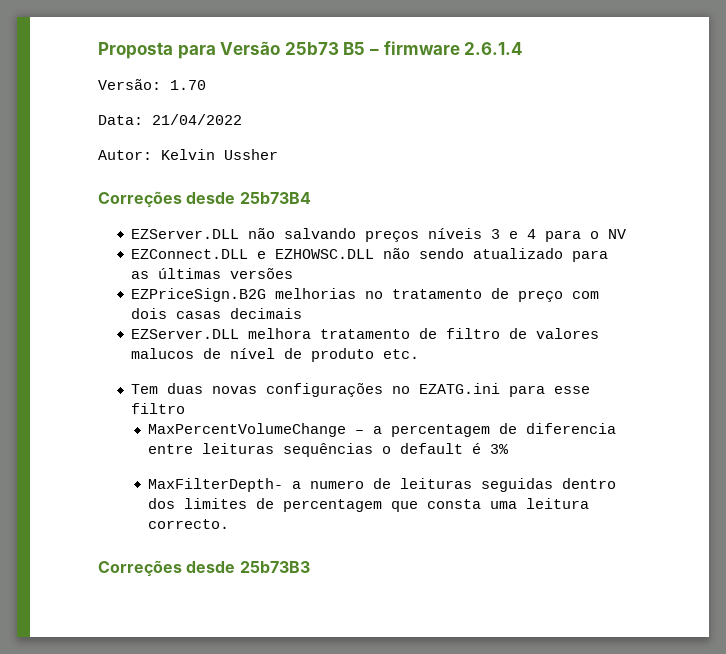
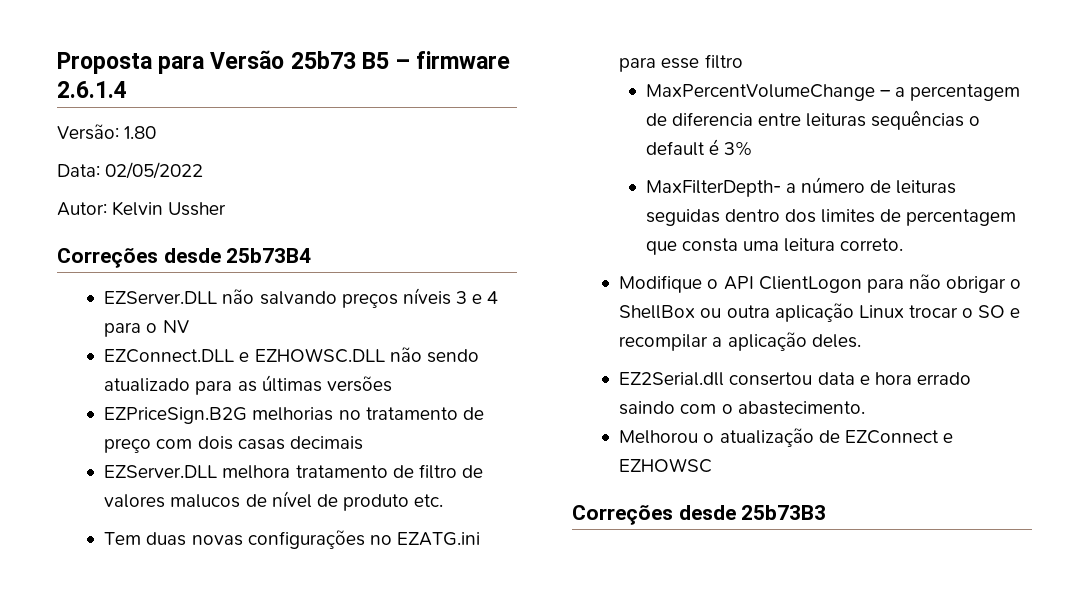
[170,80,206,90] 1.70 -> [124,126,157,139] 1.80
[152,114,242,125] 21/04/2022 -> [105,162,204,179] 02/05/2022
[310,480,365,489] numero -> [800,177,865,193] número
[148,519,230,529] correcto. -> [840,238,904,251] [619,274,1022,293] [619,303,1021,322] [619,332,861,351] [619,372,971,386] [619,401,865,415] [619,428,953,447] [619,458,713,473] correto. // Modifique o API ClientLogon para não obrigar o ShellBox ou outra aplicação Linux trocar o SO e recompilar a aplicação deles. // EZ2Serial.dll consertou data e hora errado saindo com o abastecimento. // Melhorou o atualização de EZConnect e EZHOWSC

